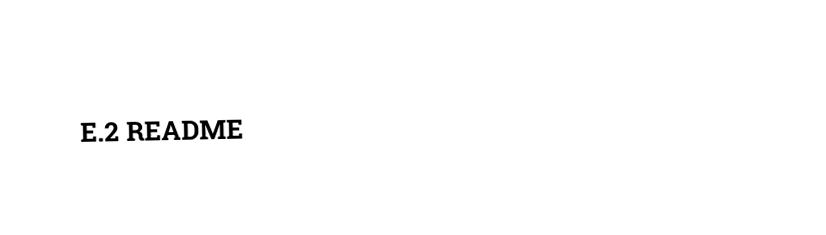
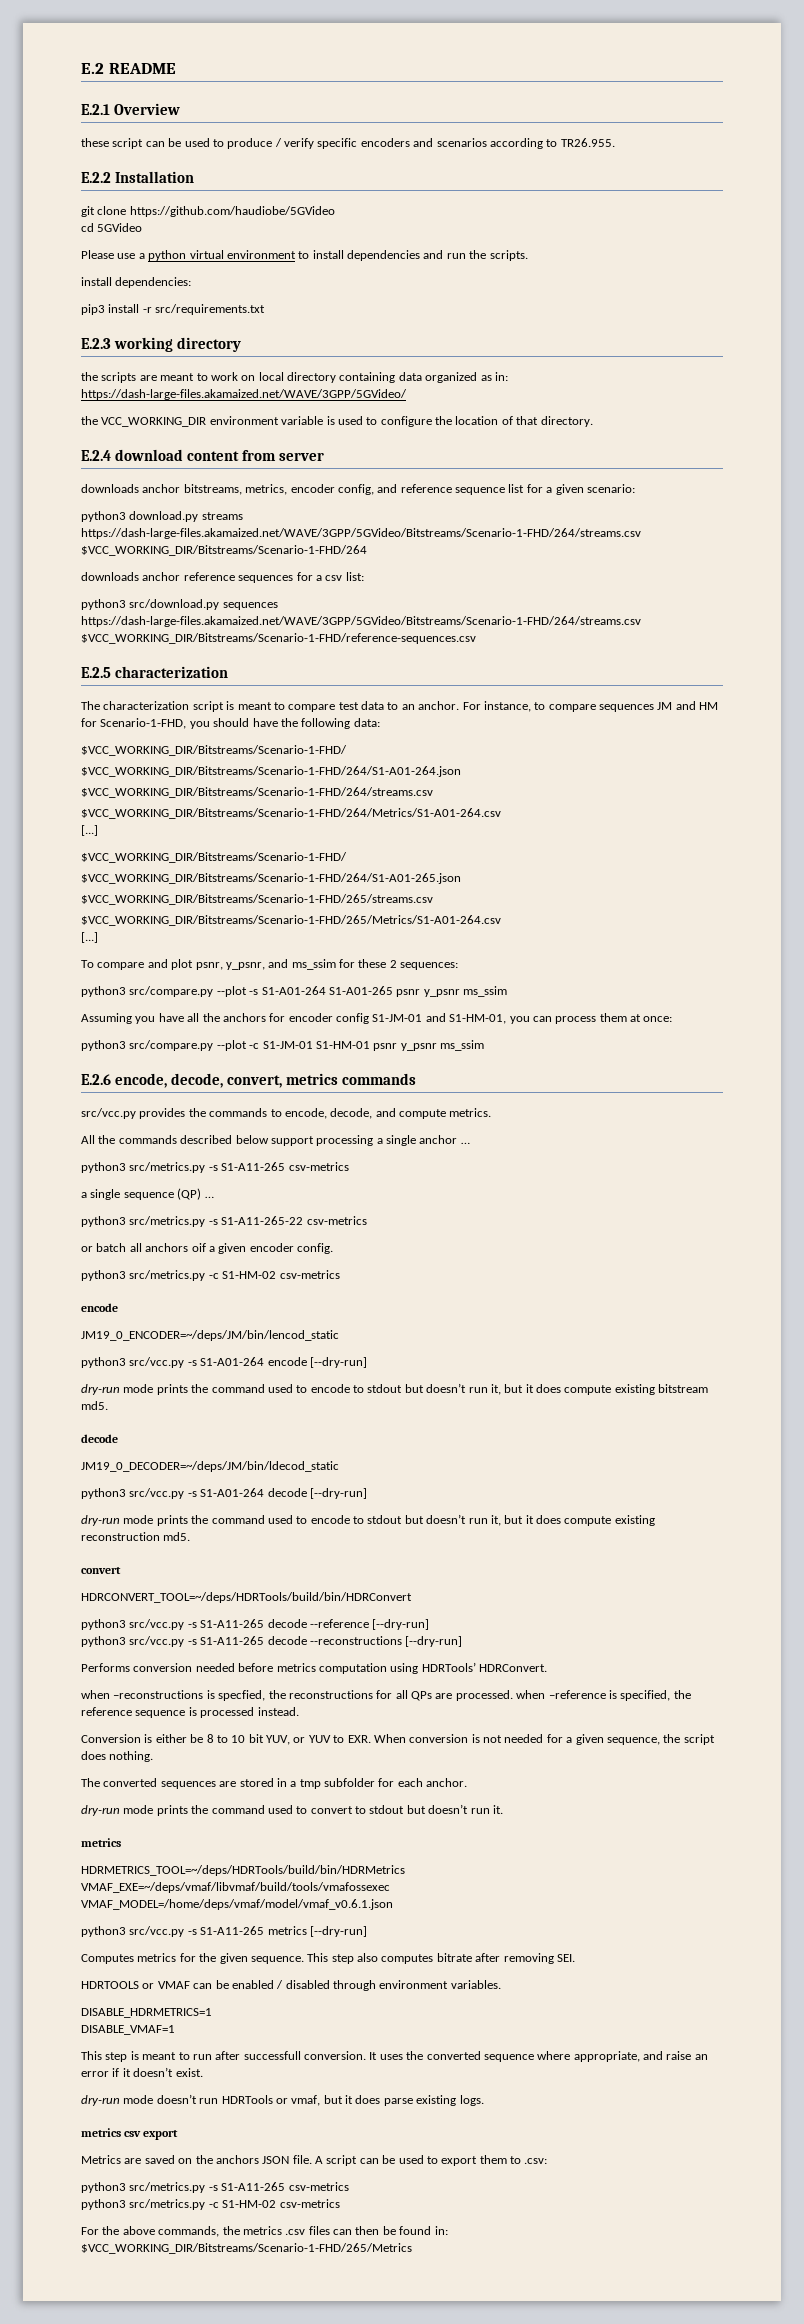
(245, 130) none -> [81,103,181,115] [81,138,615,149] [81,171,195,183] [81,206,335,217] [81,223,143,232] [81,250,528,261] [81,277,192,288] [81,304,266,315] [81,337,242,352] [81,372,508,383] [81,389,407,400] [81,416,593,427] [81,449,325,461] [81,484,635,495] [81,511,243,522] [81,528,641,539] [81,545,367,556] [81,572,364,583] [81,599,278,610] [81,616,641,627] [81,633,476,644] [81,666,229,678] [81,701,719,712] [81,718,380,729] [81,745,347,756] [81,766,461,777] [81,787,433,798] [81,808,501,819] [81,825,98,836] [81,852,347,863] [81,873,461,884] [81,894,433,905] [81,915,501,926] [81,932,98,943] [81,959,459,970] [81,986,507,997] [81,1013,673,1024] [81,1040,484,1051] [81,1073,417,1088] [81,1108,492,1119] [81,1135,470,1146] [81,1162,349,1173] [81,1188,214,1200] [81,1216,367,1227] [81,1243,333,1254] [81,1270,340,1281] [81,1303,118,1312] [81,1330,339,1341] [81,1357,367,1368] [81,1383,709,1395] [81,1401,108,1410] [81,1434,118,1443] [81,1461,339,1472] [81,1488,367,1499] [81,1514,655,1526] [81,1532,191,1541] [81,1567,121,1574] [81,1592,412,1603] [81,1619,430,1630] [81,1636,463,1647] [81,1662,547,1674] [81,1690,691,1701] [81,1707,299,1718] [81,1734,715,1745] [81,1751,154,1762] [81,1778,468,1789] [81,1804,503,1816] [81,1838,121,1847] [81,1865,405,1876] [81,1882,390,1893] [81,1899,393,1910] [81,1926,367,1937] [81,1953,575,1964] [81,1980,501,1991] [81,2008,212,2018] [81,2025,175,2035] [81,2051,708,2062] [81,2067,203,2077] [81,2094,484,2106] [81,2128,179,2140] [81,2155,548,2166] [81,2182,349,2193] [81,2199,340,2210] [81,2226,448,2237] [81,2243,412,2254] // E.2.1 Overview // these script can be used to produce / verify specific encoders and scenarios according to TR26.955. // E.2.2 Installation // git clone https://github.com/haudiobe/5GVideo // cd 5GVideo // Please use a python virtual environment to install dependencies and run the scripts. // install dependencies: // pip3 install -r src/requirements.txt // E.2.3 working directory // the scripts are meant to work on local directory containing data organized as in: https://dash-large-files.akamaized.net/WAVE/3GPP/5GVideo/ // the VCC_WORKING_DIR environment variable is used to configure the location of that directory. // E.2.4 download content from server // downloads anchor bitstreams, metrics, encoder config, and reference sequence list for a given scenario: // python3 download.py streams https://dash-large-files.akamaized.net/WAVE/3GPP/5GVideo/Bitstreams/Scenario-1-FHD/264/streams.csv $VCC_WORKING_DIR/Bitstreams/Scenario-1-FHD/264 // downloads anchor reference sequences for a csv list: // python3 src/download.py sequences https://dash-large-files.akamaized.net/WAVE/3GPP/5GVideo/Bitstreams/Scenario-1-FHD/264/streams.csv $VCC_WORKING_DIR/Bitstreams/Scenario-1-FHD/reference-sequences.csv // E.2.5 characterization // The characterization script is meant to compare test data to an anchor. For instance, to compare sequences JM and HM for Scenario-1-FHD, you should have the following data: // $VCC_WORKING_DIR/Bitstreams/Scenario-1-FHD/ // $VCC_WORKING_DIR/Bitstreams/Scenario-1-FHD/264/S1-A01-264.json // $VCC_WORKING_DIR/Bitstreams/Scenario-1-FHD/264/streams.csv // $VCC_WORKING_DIR/Bitstreams/Scenario-1-FHD/264/Metrics/S1-A01-264.csv // [...] // $VCC_WORKING_DIR/Bitstreams/Scenario-1-FHD/ // $VCC_WORKING_DIR/Bitstreams/Scenario-1-FHD/264/S1-A01-265.json // $VCC_WORKING_DIR/Bitstreams/Scenario-1-FHD/265/streams.csv // $VCC_WORKING_DIR/Bitstreams/Scenario-1-FHD/265/Metrics/S1-A01-264.csv // [...] // To compare and plot psnr, y_psnr, and ms_ssim for these 2 sequences: // python3 src/compare.py --plot -s S1-A01-264 S1-A01-265 psnr y_psnr ms_ssim // Assuming you have all the anchors for encoder config S1-JM-01 and S1-HM-01, you can process them at once: // python3 src/compare.py --plot -c S1-JM-01 S1-HM-01 psnr y_psnr ms_ssim // E.2.6 encode, decode, convert, metrics commands // src/vcc.py provides the commands to encode, decode, and compute metrics. // All the commands described below support processing a single anchor … // python3 src/metrics.py -s S1-A11-265 csv-metrics // a single sequence (QP) … // python3 src/metrics.py -s S1-A11-265-22 csv-metrics // or batch all anchors oif a given encoder config. // python3 src/metrics.py -c S1-HM-02 csv-metrics // encode // JM19_0_ENCODER=~/deps/JM/bin/lencod_static // python3 src/vcc.py -s S1-A01-264 encode [--dry-run] // dry-run mode prints the command used to encode to stdout but doesn’t run it, but it does compute existing bitstream md5. // decode // JM19_0_DECODER=~/deps/JM/bin/ldecod_static // python3 src/vcc.py -s S1-A01-264 decode [--dry-run] // dry-run mode prints the command used to encode to stdout but doesn’t run it, but it does compute existing reconstruction md5. // convert // HDRCONVERT_TOOL=~/deps/HDRTools/build/bin/HDRConvert // python3 src/vcc.py -s S1-A11-265 decode --reference [--dry-run] // python3 src/vcc.py -s S1-A11-265 decode --reconstructions [--dry-run] // Performs conversion needed before metrics computation using HDRTools’ HDRConvert. // when –reconstructions is specfied, the reconstructions for all QPs are processed. when –reference is specified, the reference sequence is processed instead. // Conversion is either be 8 to 10 bit YUV, or YUV to EXR. When conversion is not needed for a given sequence, the script does nothing. // The converted sequences are stored in a tmp subfolder for each anchor. // dry-run mode prints the command used to convert to stdout but doesn’t run it. // metrics // HDRMETRICS_TOOL=~/deps/HDRTools/build/bin/HDRMetrics // VMAF_EXE=~/deps/vmaf/libvmaf/build/tools/vmafossexec // VMAF_MODEL=/home/deps/vmaf/model/vmaf_v0.6.1.json // python3 src/vcc.py -s S1-A11-265 metrics [--dry-run] // Computes metrics for the given sequence. This step also computes bitrate after removing SEI. // HDRTOOLS or VMAF can be enabled / disabled through environment variables. // DISABLE_HDRMETRICS=1 // DISABLE_VMAF=1 // This step is meant to run after successfull conversion. It uses the converted sequence where appropriate, and raise an error if it doesn’t exist. // dry-run mode doesn’t run HDRTools or vmaf, but it does parse existing logs. // metrics csv export // Metrics are saved on the anchors JSON file. A script can be used to export them to .csv: // python3 src/metrics.py -s S1-A11-265 csv-metrics // python3 src/metrics.py -c S1-HM-02 csv-metrics // For the above commands, the metrics .csv files can then be found in: $VCC_WORKING_DIR/Bitstreams/Scenario-1-FHD/265/Metrics

